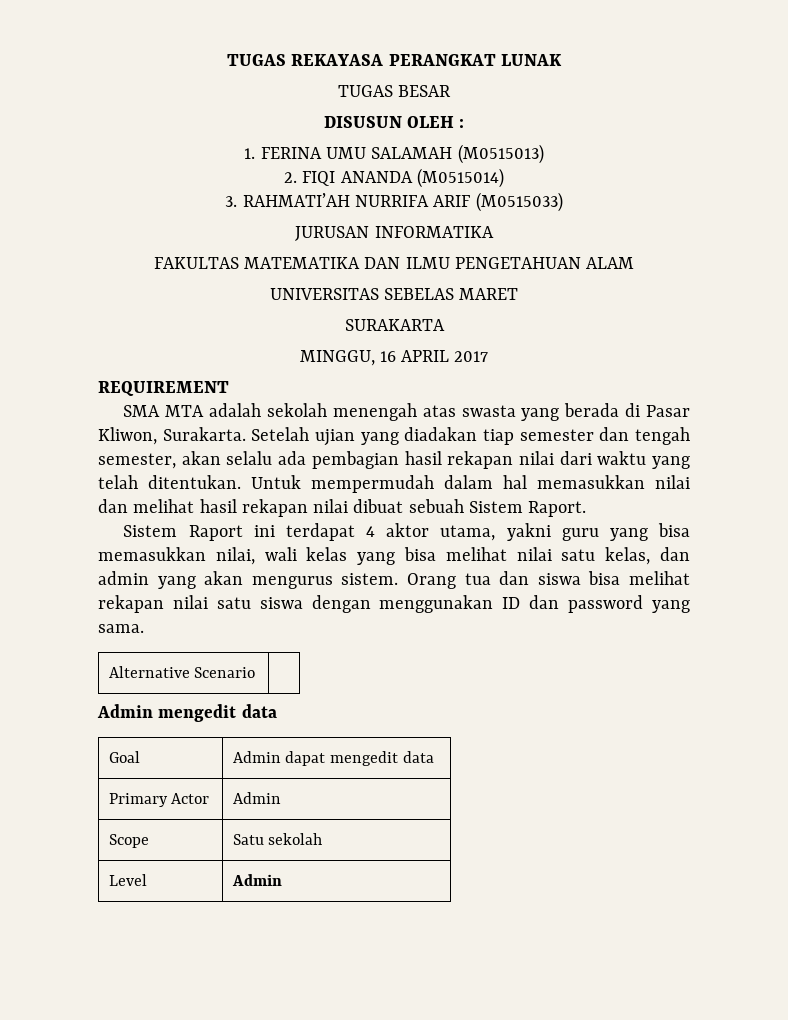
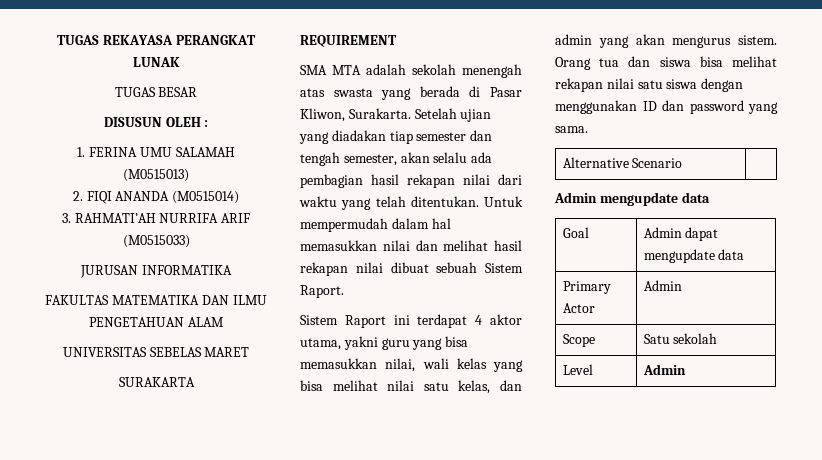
[299,350,489,366] // MINGGU, 16 APRIL 2017 -> (195, 382) none
[158,704,237,722] mengedit -> [599,192,678,206] mengupdate
[330,751,399,766] mengedit -> [643,249,715,263] mengupdate

